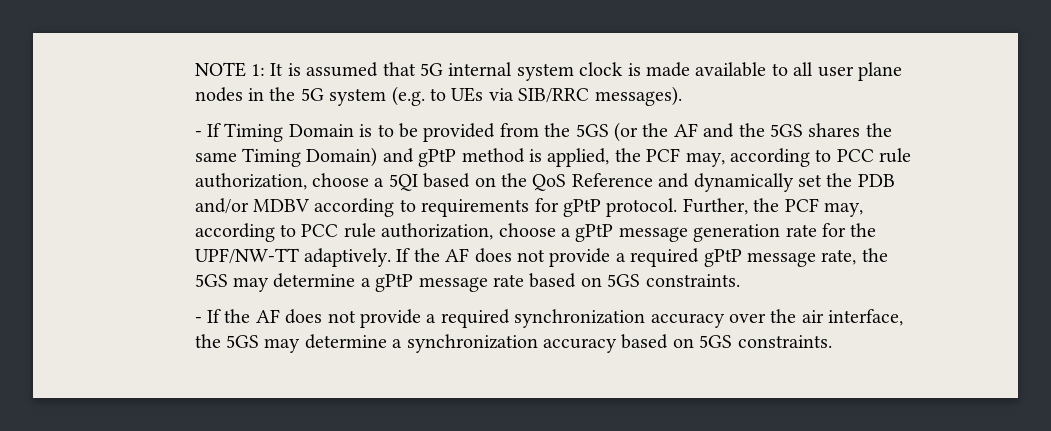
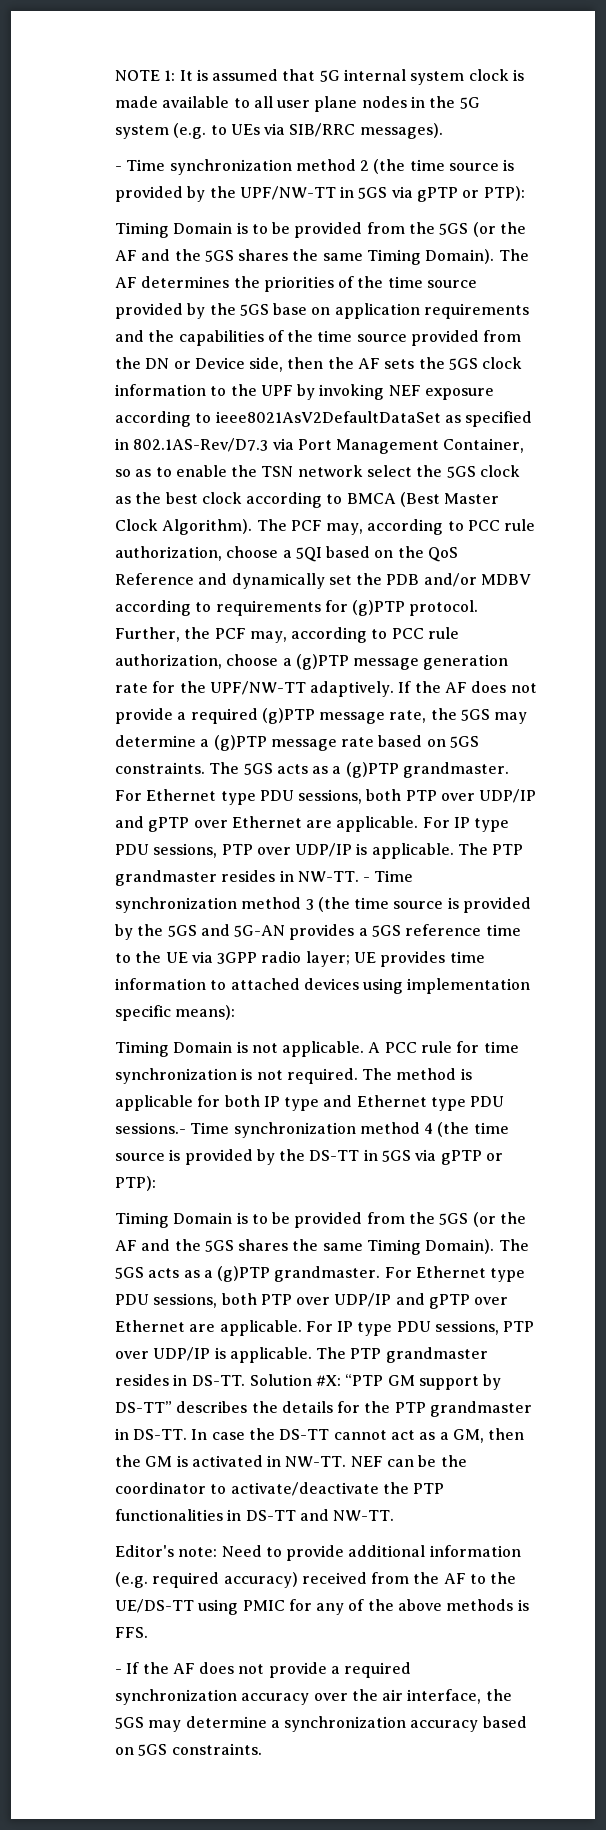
[206,123,221,137] If -> [126,159,515,175] [114,186,525,202] Time synchronization method 2 (the time source is provided by the UPF/NW-TT in 5GS via gPTP or PTP): //
[306,147,641,167] Domain) and gPtP method is applied, the -> [425,249,529,264] [114,276,478,292] [114,303,530,319] [114,330,522,346] [114,357,523,372] [114,384,495,400] [114,411,533,427] [114,438,525,454] [114,465,521,478] [114,492,500,508] [114,519,287,535] Domain). The AF determines the priorities of the time source provided by the 5GS base on application requirements and the capabilities of the time source provided from the DN or Device side, then the AF sets the 5GS clock information to the UPF by invoking NEF exposure according to ieee8021AsV2DefaultDataSet as specified in 802.1AS-Rev/D7.3 via Port Management Container, so as to enable the TSN network select the 5GS clock as the best clock according to BMCA (Best Master Clock Algorithm). The
[562,199,601,217] gPtP -> [352,600,406,616] (g)PTP
[575,224,614,242] gPtP -> [295,654,349,670] (g)PTP
[703,249,742,267] gPtP -> [261,708,315,724] (g)PTP
[375,274,414,292] gPtP -> [213,735,267,751] (g)PTP
(740, 280) none -> [209,762,510,778] [114,789,537,805] [114,816,510,832] [114,843,524,859] [114,870,414,886] [114,897,532,913] [114,924,521,940] [114,951,485,967] [114,978,531,994] [114,1005,236,1021] [114,1041,519,1057] [114,1068,472,1084] [114,1095,505,1111] [114,1122,509,1138] [114,1149,504,1165] [114,1176,156,1191] [114,1212,527,1228] [114,1239,529,1255] [114,1266,526,1282] [114,1293,509,1309] [114,1320,535,1336] [114,1347,488,1363] [114,1374,502,1390] [114,1401,533,1417] [114,1428,525,1443] [114,1455,467,1467] [114,1482,445,1496] [114,1509,395,1521] [114,1545,521,1561] [114,1572,517,1588] [114,1599,529,1615] [114,1627,148,1638] The 5GS acts as a (g)PTP grandmaster. For Ethernet type PDU sessions, both PTP over UDP/IP and gPTP over Ethernet are applicable. For IP type PDU sessions, PTP over UDP/IP is applicable. The PTP grandmaster resides in NW-TT. - Time synchronization method 3 (the time source is provided by the 5GS and 5G-AN provides a 5GS reference time to the UE via 3GPP radio layer; UE provides time information to attached devices using implementation specific means): // Timing Domain is not applicable. A PCC rule for time synchronization is not required. The method is applicable for both IP type and Ethernet type PDU sessions.- Time synchronization method 4 (the time source is provided by the DS-TT in 5GS via gPTP or PTP): // Timing Domain is to be provided from the 5GS (or the AF and the 5GS shares the same Timing Domain). The 5GS acts as a (g)PTP grandmaster. For Ethernet type PDU sessions, both PTP over UDP/IP and gPTP over Ethernet are applicable. For IP type PDU sessions, PTP over UDP/IP is applicable. The PTP grandmaster resides in DS-TT. Solution #X: “PTP GM support by DS-TT” describes the details for the PTP grandmaster in DS-TT. In case the DS-TT cannot act as a GM, then the GM is activated in NW-TT. NEF can be the coordinator to activate/deactivate the PTP functionalities in DS-TT and NW-TT. // Editor's note: Need to provide additional information (e.g. required accuracy) received from the AF to the UE/DS-TT using PMIC for any of the above methods is FFS.

